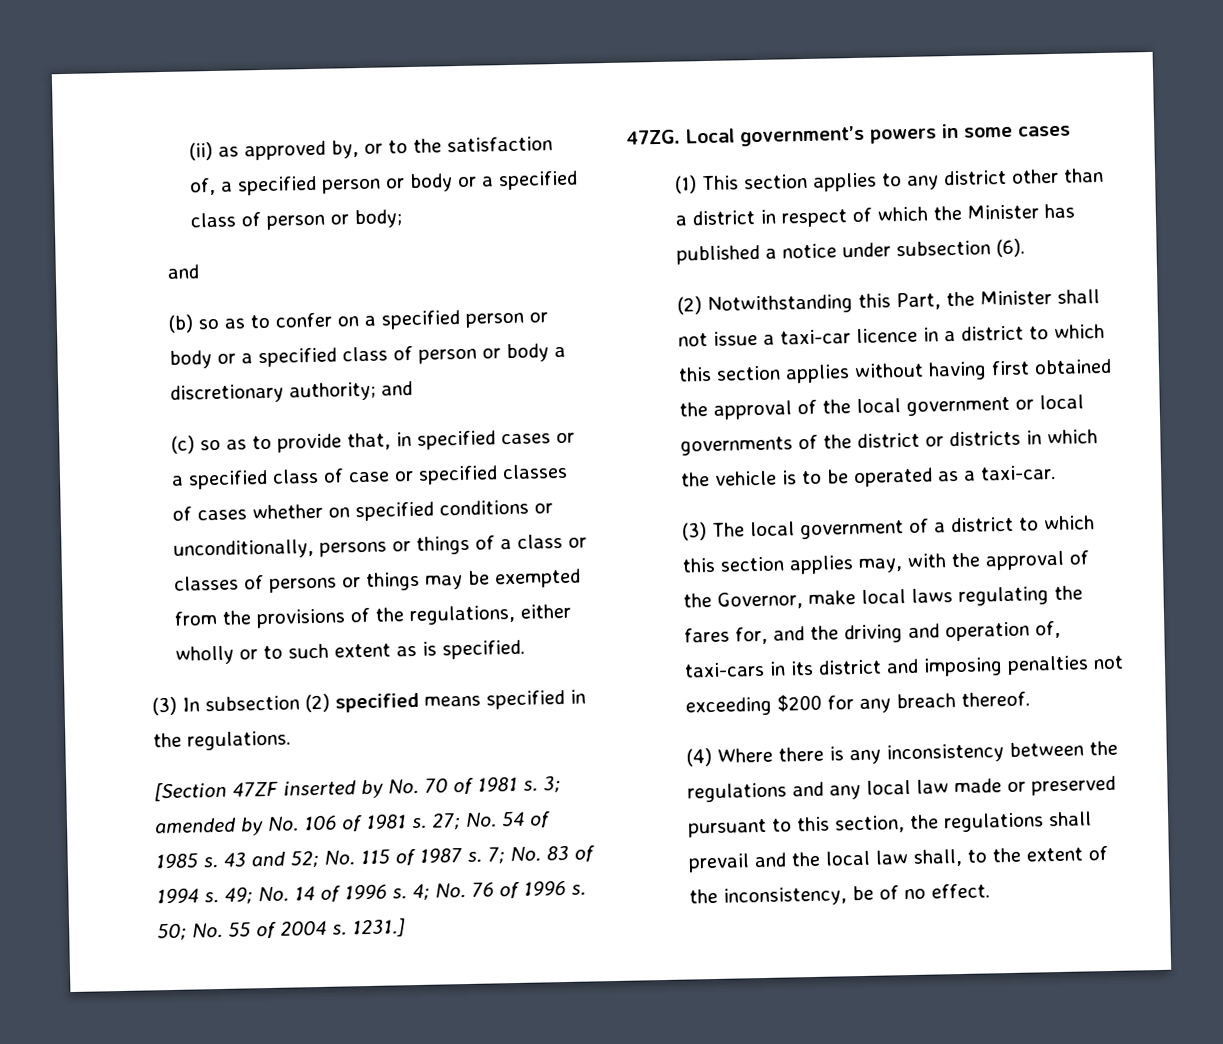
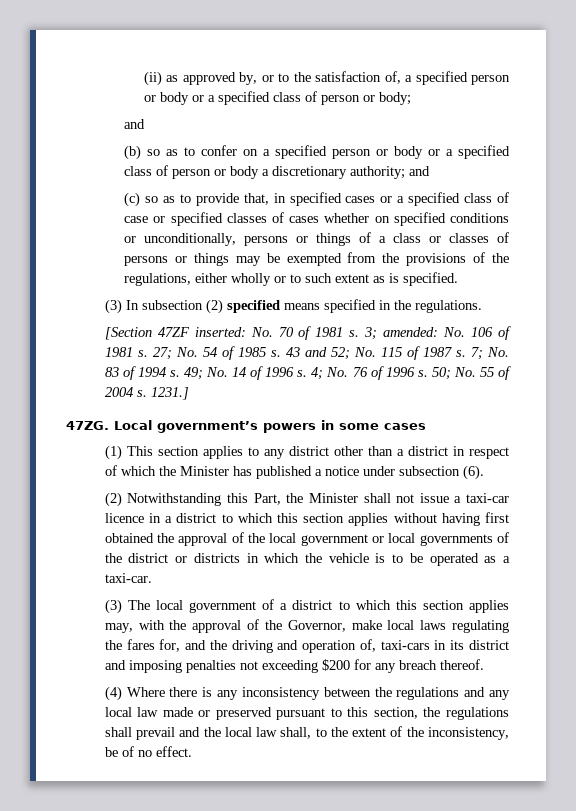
[283,779,385,799] inserted by -> [194,327,246,337] inserted:
[154,817,265,836] amended by -> [383,327,439,337] amended:

